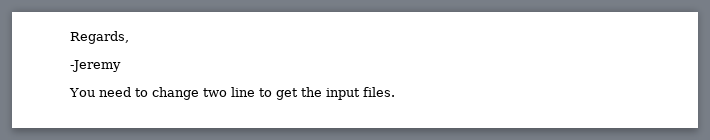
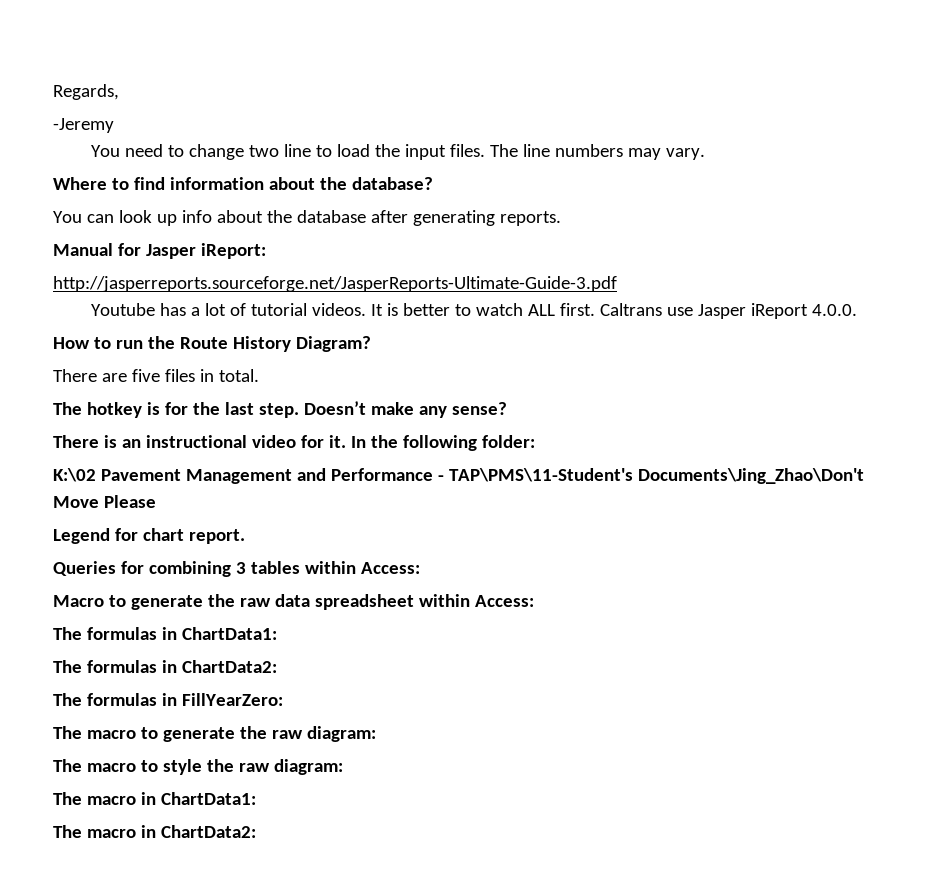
[275,88,298,100] get -> [336,144,370,157] load
(395, 92) none -> [489,144,705,160] [53,177,433,190] [53,210,561,226] [53,243,266,259] [53,276,617,292] [90,303,857,319] [53,336,371,352] [53,369,259,382] [53,401,507,418] [53,435,535,451] [53,468,864,484] [53,495,156,508] [53,528,245,544] [53,561,420,577] [53,594,534,610] [53,627,277,640] [53,660,277,673] [53,693,283,706] [53,726,376,742] [53,759,343,775] [53,792,256,805] [53,825,256,838] The line numbers may vary. // Where to find information about the database? // You can look up info about the database after generating reports. // Manual for Jasper iReport: // http://jasperreports.sourceforge.net/JasperReports-Ultimate-Guide-3.pdf // Youtube has a lot of tutorial videos. It is better to watch ALL first. Caltrans use Jasper iReport 4.0.0. // How to run the Route History Diagram? // There are five files in total. // The hotkey is for the last step. Doesn’t make any sense? // There is an instructional video for it. In the following folder: // K:\02 Pavement Management and Performance - TAP\PMS\11-Student's Documents\Jing_Zhao\Don't Move Please // Legend for chart report. // Queries for combining 3 tables within Access: // Macro to generate the raw data spreadsheet within Access: // The formulas in ChartData1: // The formulas in ChartData2: // The formulas in FillYearZero: // The macro to generate the raw diagram: // The macro to style the raw diagram: // The macro in ChartData1: // The macro in ChartData2:

